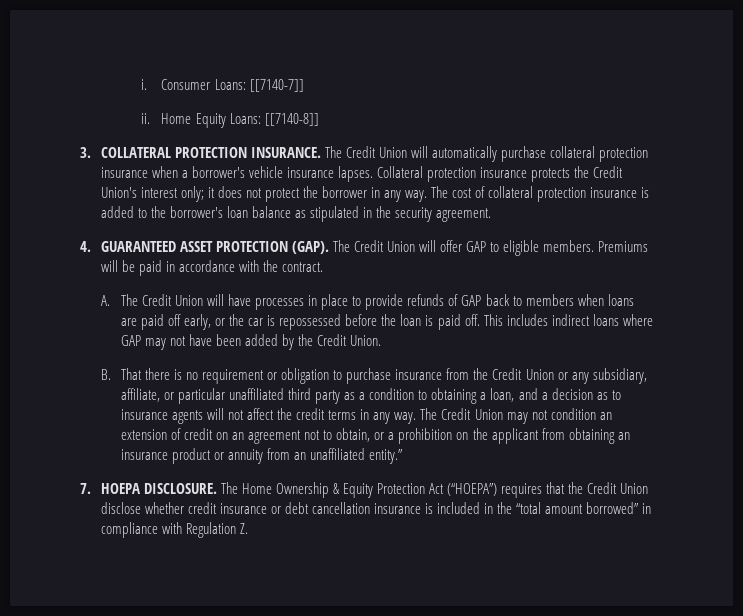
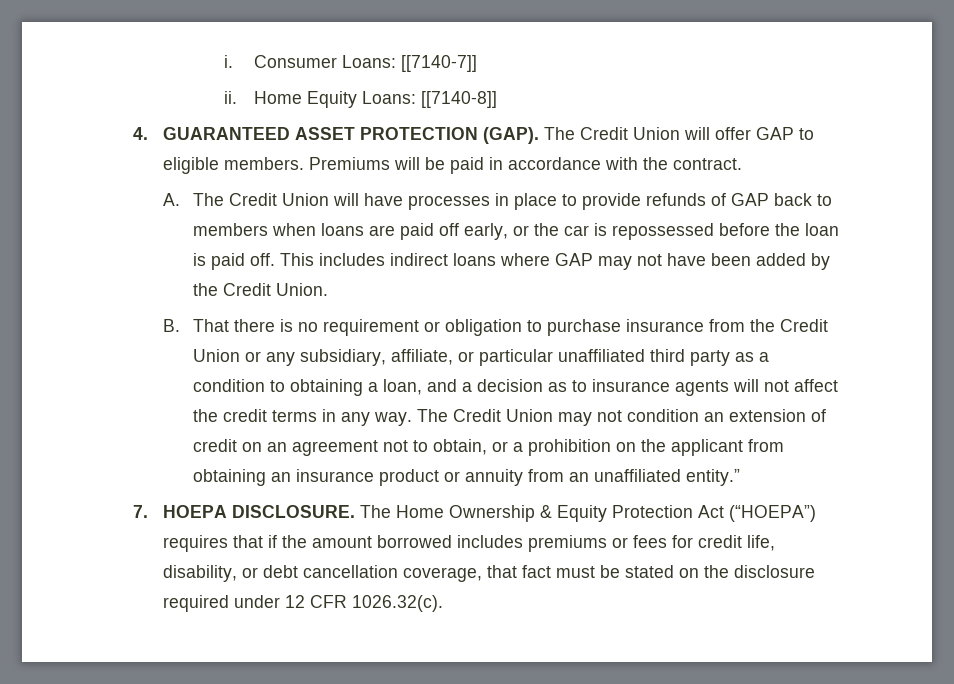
[80,146,649,162] [100,166,624,182] [100,186,650,202] [100,206,492,222] // 3. COLLATERAL PROTECTION INSURANCE. The Credit Union will automatically purchase collateral protection insurance when a borrower's vehicle insurance lapses. Collateral protection insurance protects the Credit Union's interest only; it does not protect the borrower in any way. The cost of collateral protection insurance is added to the borrower's loan balance as stipulated in the security agreement. -> (498, 99) none
[568,482,649,494] [100,502,652,514] [100,522,248,538] the Credit Union disclose whether credit insurance or debt cancellation insurance is included in the “total amount borrowed” in compliance with Regulation Z. -> [267,535,775,552] [162,565,815,582] [162,595,443,612] if the amount borrowed includes premiums or fees for credit life, disability, or debt cancellation coverage, that fact must be stated on the disclosure required under 12 CFR 1026.32(c).

